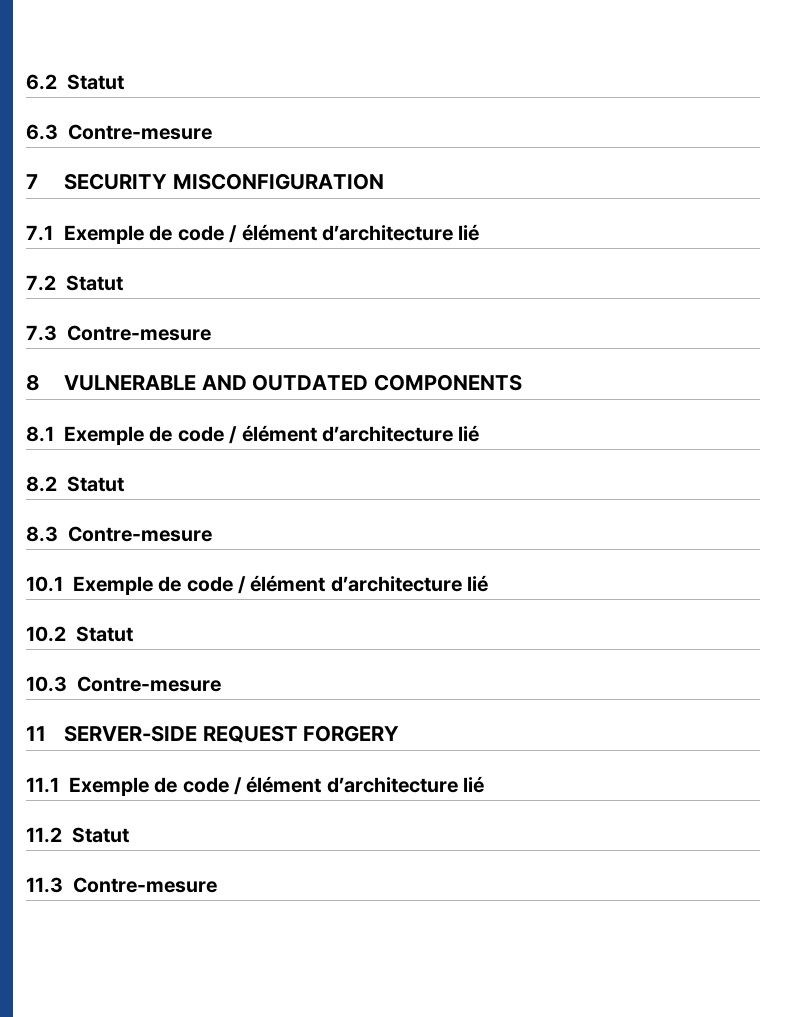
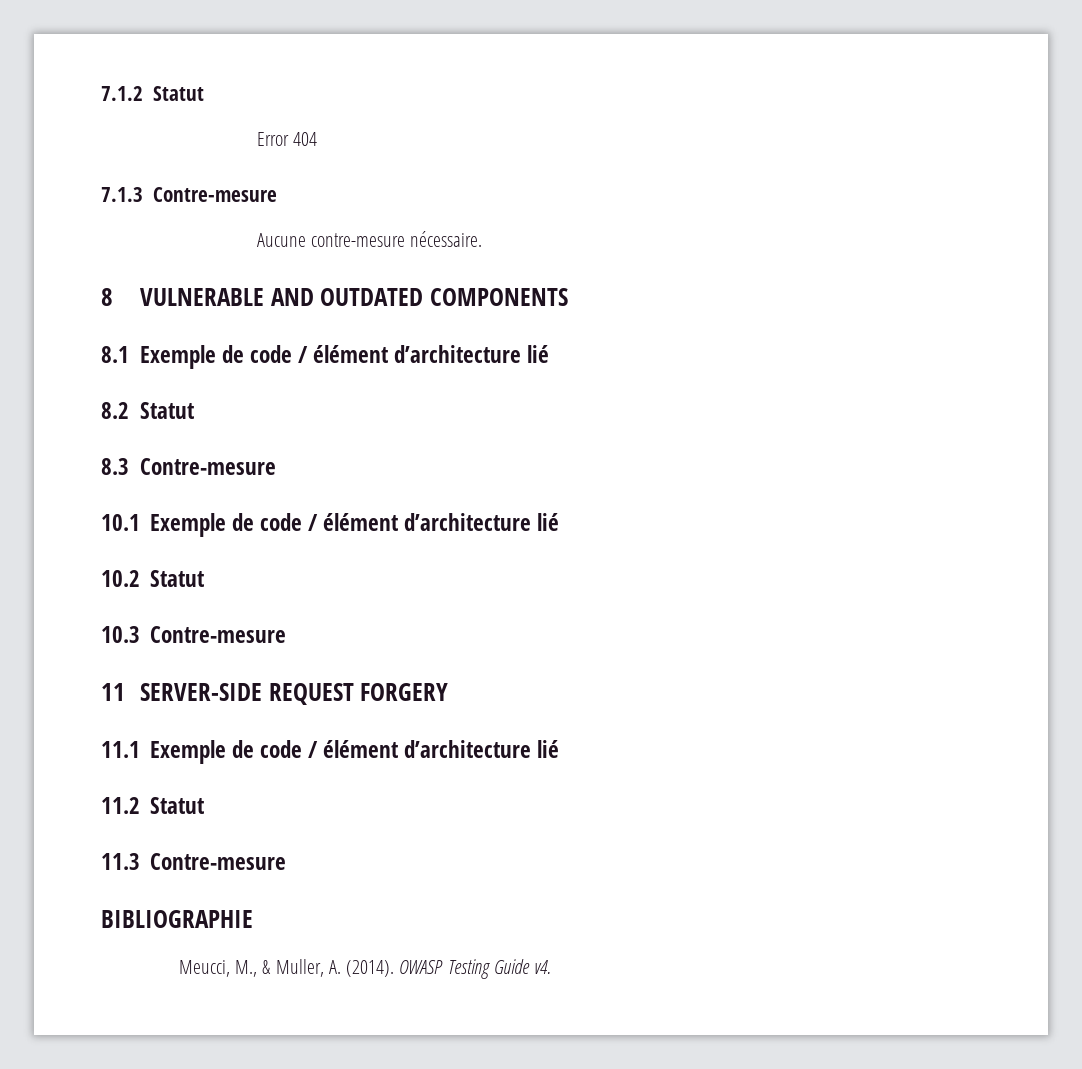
[26,74,124,90] [26,124,212,140] [26,173,384,190] [26,224,480,244] [26,275,123,291] [26,325,211,341] 6.2 Statut // 6.3 Contre-mesure // 7 SECURITY MISCONFIGURATION // 7.1 Exemple de code / élément d’architecture lié // 7.2 Statut // 7.3 Contre-mesure -> [101,86,204,101] [256,132,318,146] [101,187,277,202] [256,231,483,247] 7.1.2 Statut // Error 404 // 7.1.3 Contre-mesure // Aucune contre-mesure nécessaire.
(217, 885) none -> [101,910,253,928] [178,959,552,979] // BIBLIOGRAPHIE // Meucci, M., & Muller, A. (2014). OWASP Testing Guide v4.

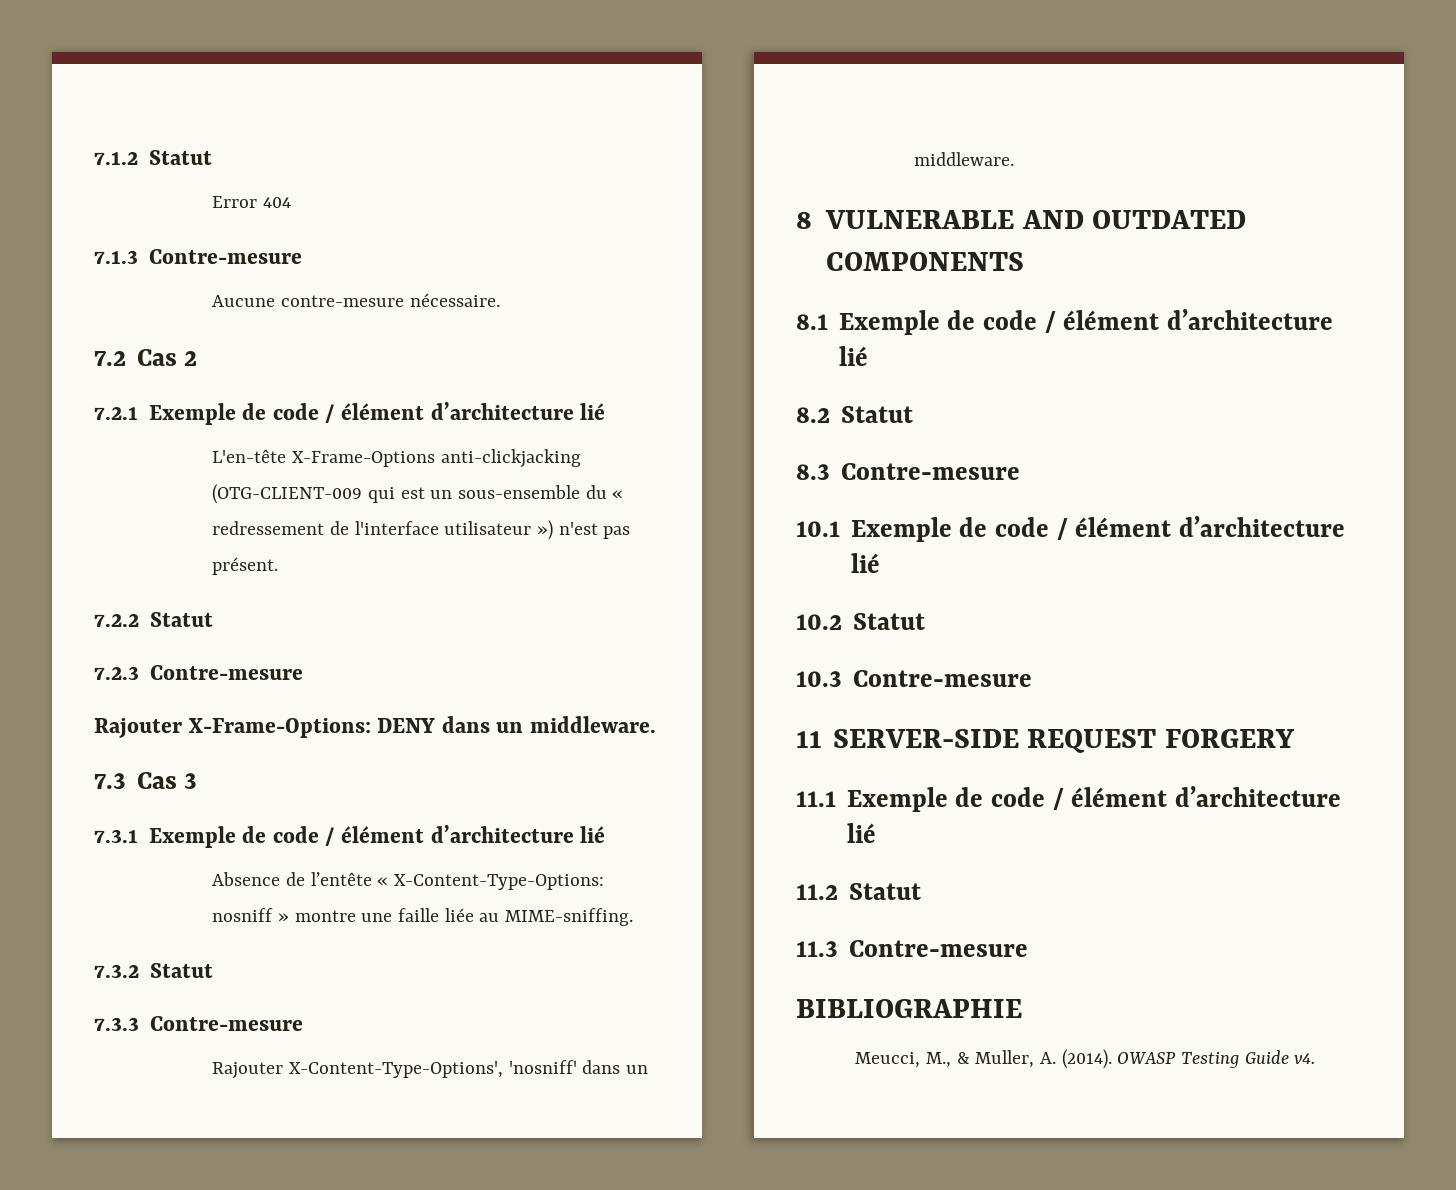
(483, 239) none -> [94,349,198,366] [94,402,606,425] [212,449,581,468] [212,484,624,504] [212,520,631,540] [212,557,279,575] [94,612,213,627] [94,665,303,680] [94,716,657,738] [94,772,198,789] [94,825,606,848] [212,872,605,890] [212,908,634,926] [94,963,213,978] [94,1016,303,1031] [212,1060,649,1079] [914,152,1015,166] // 7.2 Cas 2 // 7.2.1 Exemple de code / élément d’architecture lié // L'en-tête X-Frame-Options anti-clickjacking (OTG-CLIENT-009 qui est un sous-ensemble du « redressement de l'interface utilisateur ») n'est pas présent. // 7.2.2 Statut // 7.2.3 Contre-mesure // Rajouter X-Frame-Options: DENY dans un middleware. // 7.3 Cas 3 // 7.3.1 Exemple de code / élément d’architecture lié // Absence de l’entête « X-Content-Type-Options: nosniff » montre une faille liée au MIME-sniffing. // 7.3.2 Statut // 7.3.3 Contre-mesure // Rajouter X-Content-Type-Options', 'nosniff' dans un middleware.

